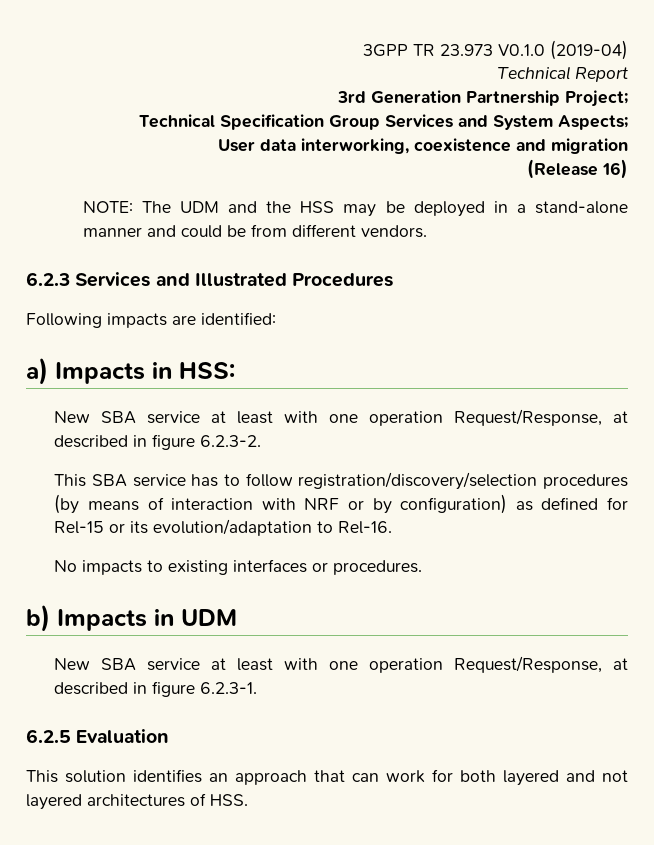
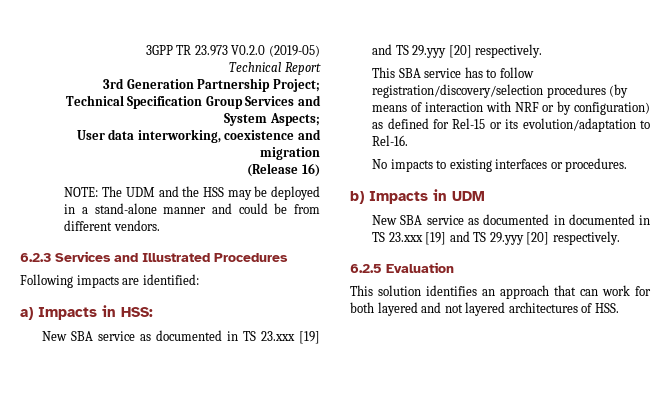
[498,40,628,60] V0.1.0 (2019-04) -> [231,45,320,57] V0.2.0 (2019-05)
[211,409,628,426] [54,434,262,450] at least with one operation Request/Response, at described in figure 6.2.3-2. -> [140,330,320,344] [372,44,543,58] as documented in TS 23.xxx [19] and TS 29.yyy [20] respectively.
[211,656,628,673] [54,681,258,697] at least with one operation Request/Response, at described in figure 6.2.3-1. -> [467,214,650,225] [372,231,620,245] as documented in documented in TS 23.xxx [19] and TS 29.yyy [20] respectively.

